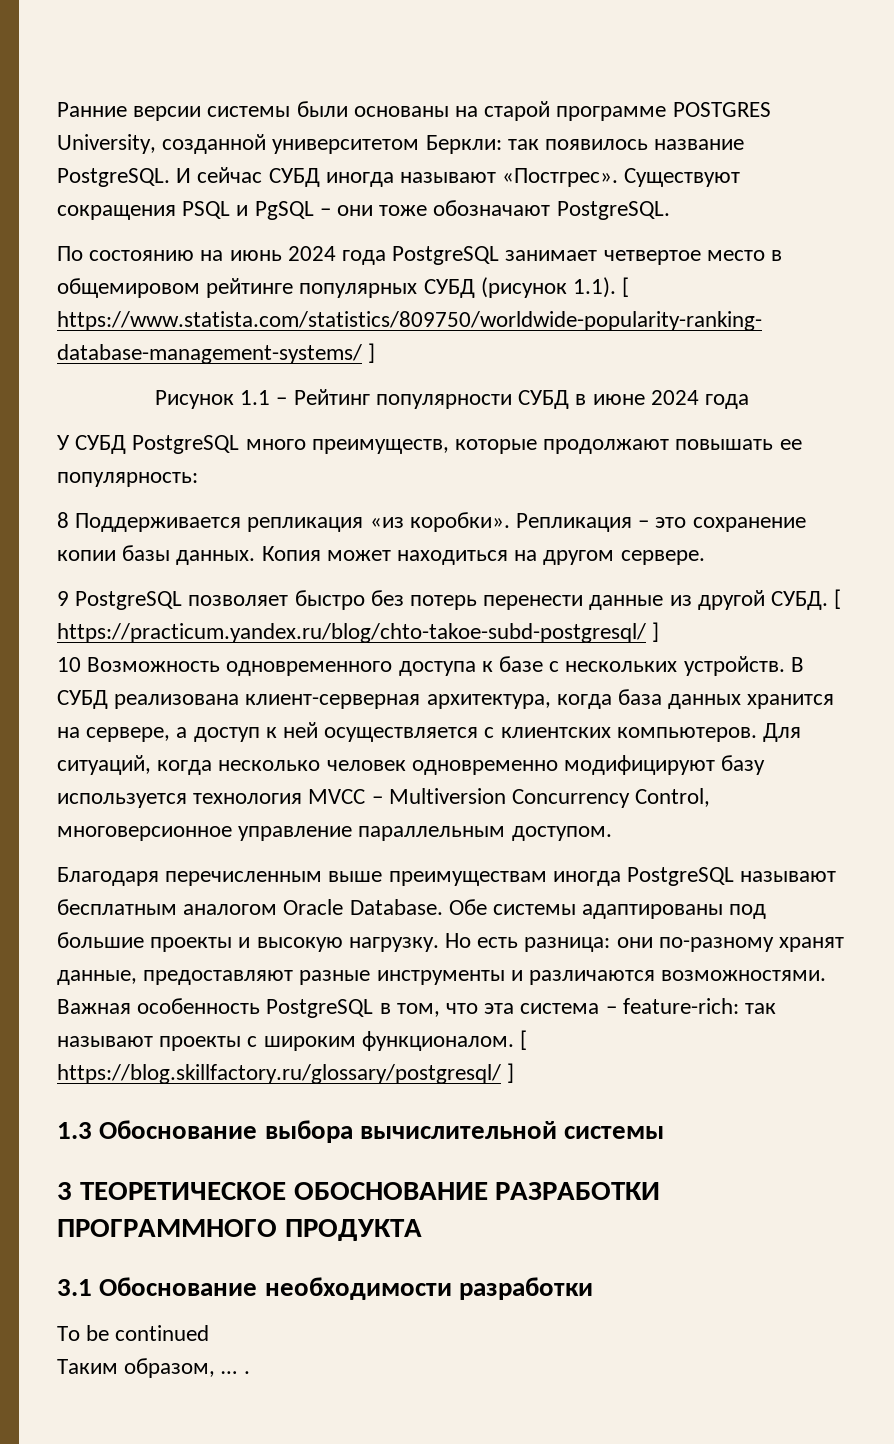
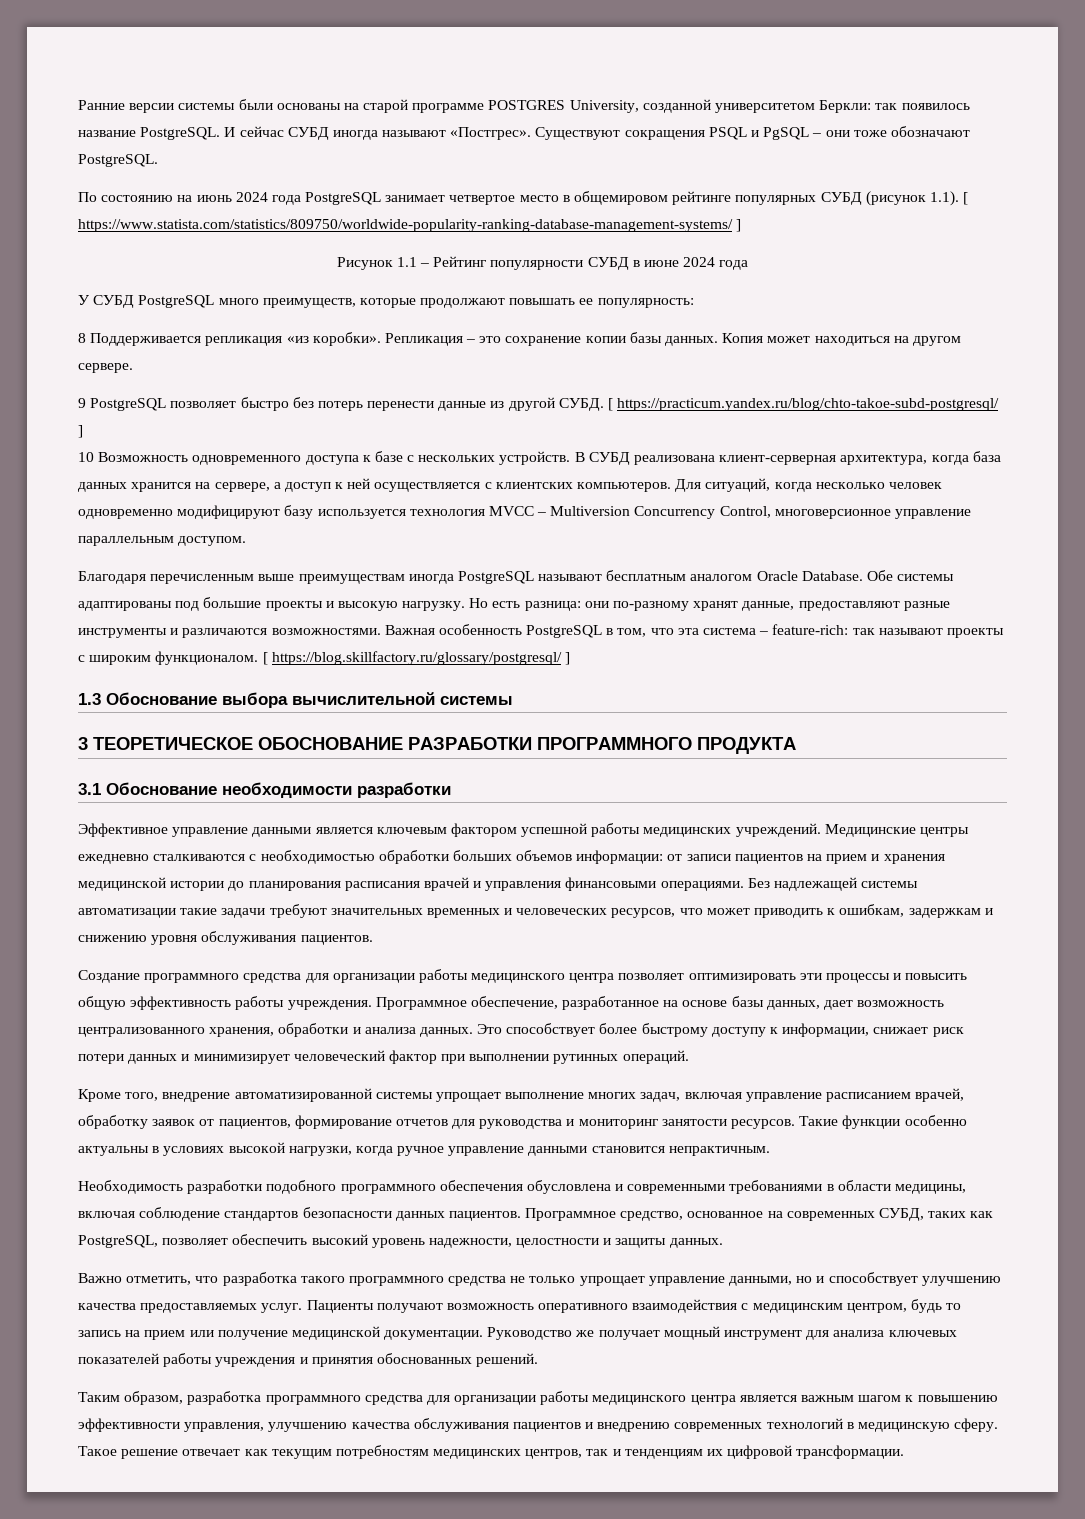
[57,1325,210,1341] [57,1358,250,1378] To be continued // Таким образом, … . -> [78,823,970,837] [78,850,945,864] [78,877,919,891] [78,904,993,918] [78,931,373,945] [78,969,968,983] [78,996,945,1010] [78,1023,964,1037] [78,1050,689,1064] [78,1088,965,1102] [78,1115,967,1129] [78,1142,770,1156] [78,1180,967,1194] [78,1207,994,1221] [78,1234,723,1248] [78,1272,1001,1286] [78,1299,962,1313] [78,1326,957,1340] [78,1353,539,1367] [78,1391,998,1405] [78,1418,999,1432] [78,1445,905,1459] Эффективное управление данными является ключевым фактором успешной работы медицинских учреждений. Медицинские центры ежедневно сталкиваются с необходимостью обработки больших объемов информации: от записи пациентов на прием и хранения медицинской истории до планирования расписания врачей и управления финансовыми операциями. Без надлежащей системы автоматизации такие задачи требуют значительных временных и человеческих ресурсов, что может приводить к ошибкам, задержкам и снижению уровня обслуживания пациентов. // Создание программного средства для организации работы медицинского центра позволяет оптимизировать эти процессы и повысить общую эффективность работы учреждения. Программное обеспечение, разработанное на основе базы данных, дает возможность централизованного хранения, обработки и анализа данных. Это способствует более быстрому доступу к информации, снижает риск потери данных и минимизирует человеческий фактор при выполнении рутинных операций. // Кроме того, внедрение автоматизированной системы упрощает выполнение многих задач, включая управление расписанием врачей, обработку заявок от пациентов, формирование отчетов для руководства и мониторинг занятости ресурсов. Такие функции особенно актуальны в условиях высокой нагрузки, когда ручное управление данными становится непрактичным. // Необходимость разработки подобного программного обеспечения обусловлена и современными требованиями в области медицины, включая соблюдение стандартов безопасности данных пациентов. Программное средство, основанное на современных СУБД, таких как PostgreSQL, позволяет обеспечить высокий уровень надежности, целостности и защиты данных. // Важно отметить, что разработка такого программного средства не только упрощает управление данными, но и способствует улучшению качества предоставляемых услуг. Пациенты получают возможность оперативного взаимодействия с медицинским центром, будь то запись на прием или получение медицинской документации. Руководство же получает мощный инструмент для анализа ключевых показателей работы учреждения и принятия обоснованных решений. // Таким образом, разработка программного средства для организации работы медицинского центра является важным шагом к повышению эффективности управления, улучшению качества обслуживания пациентов и внедрению современных технологий в медицинскую сферу. Такое решение отвечает как текущим потребностям медицинских центров, так и тенденциям их цифровой трансформации.

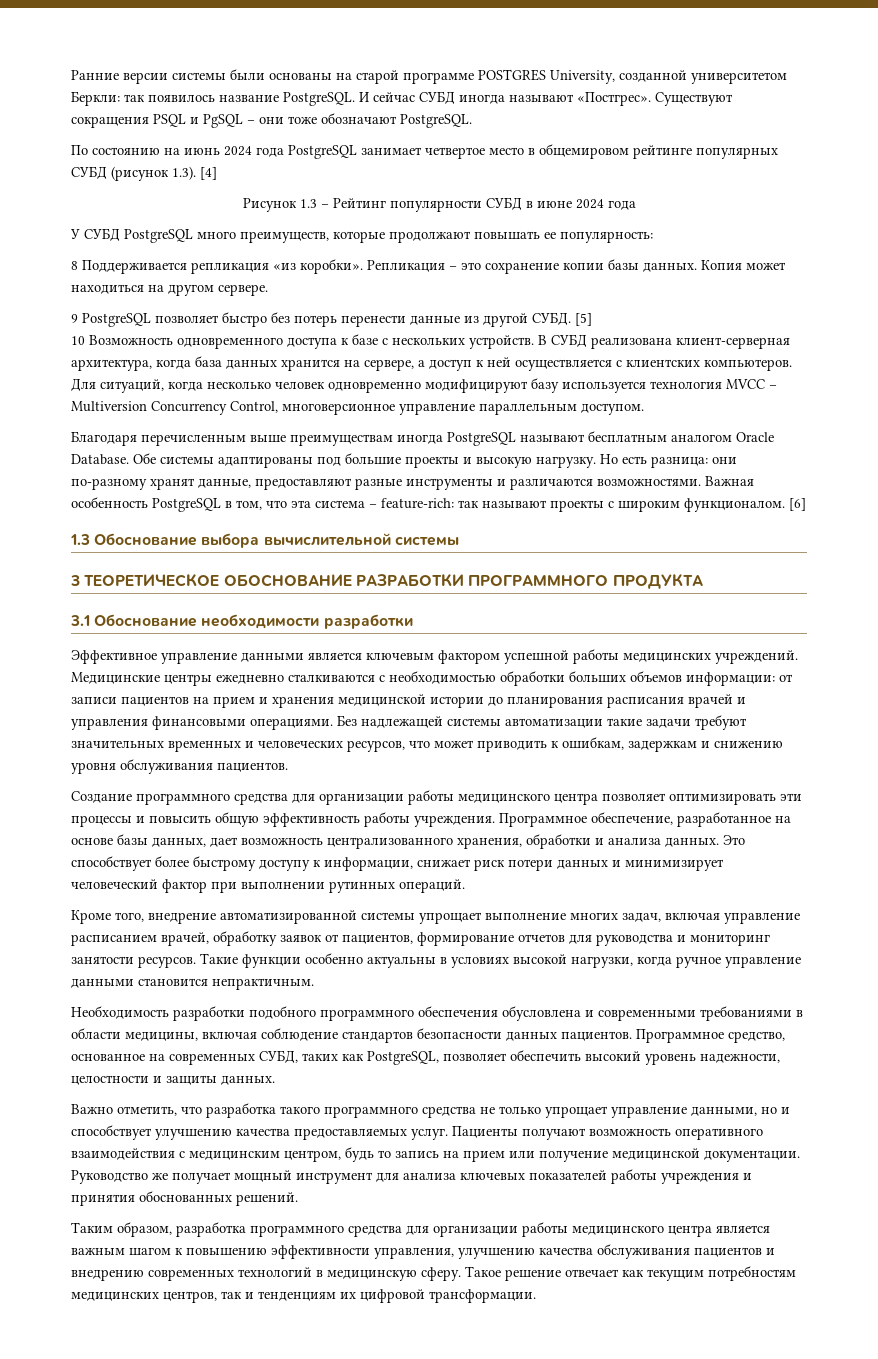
[929,191,969,206] [78,219,742,232] 1.1). [ https://www.statista.com/statistics/809750/worldwide-popularity-ranking-database-management-systems/ ] -> [172,166,217,180] 1.3). [4]
[396,257,417,267] 1.1 -> [299,199,317,208] 1.3
[608,398,1000,411] [78,425,83,438] [ https://practicum.yandex.ru/blog/chto-takoe-subd-postgresql/ ] -> [575,313,592,326] [5]
[262,651,570,665] [ https://blog.skillfactory.ru/glossary/postgresql/ ] -> [789,498,806,511] [6]

